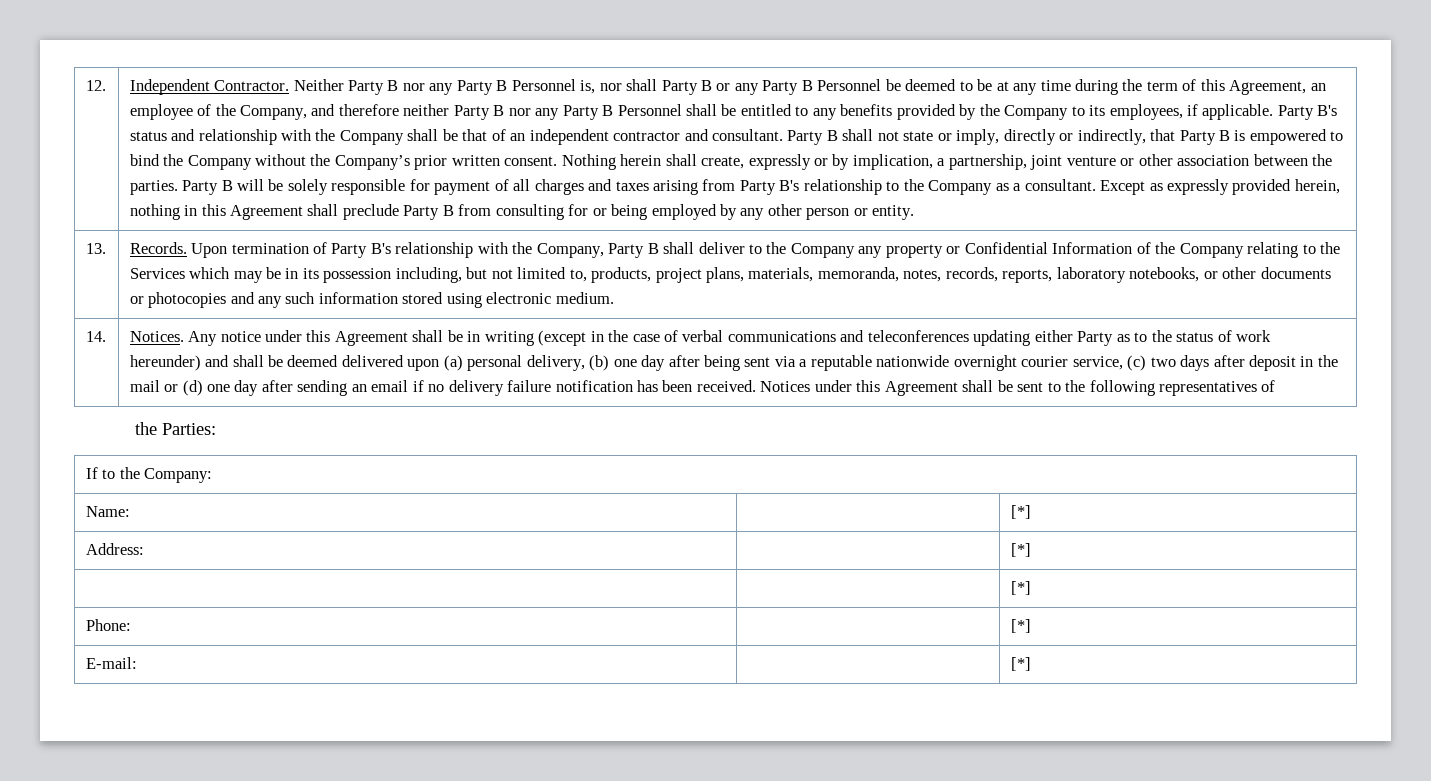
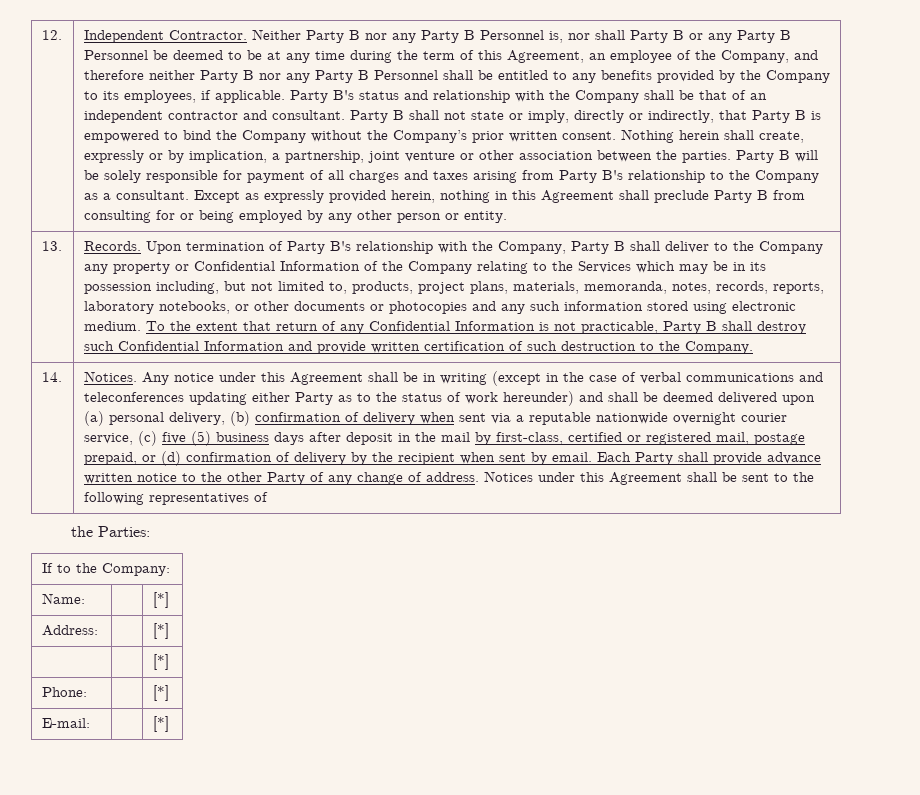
(614, 298) none -> [145,321,806,334] [83,341,753,354] To the extent that return of any Confidential Information is not practicable, Party B shall destroy such Confidential Information and provide written certification of such destruction to the Company.
[613,355,741,371] one day after being -> [254,412,455,425] confirmation of delivery when
[1150,357,1176,367] two -> [161,431,269,446] five (5) business
[164,380,756,396] or (d) one day after sending an email if no delivery failure notification has been received. -> [474,432,805,445] [83,451,821,466] [83,472,479,485] by first-class, certified or registered mail, postage prepaid, or (d) confirmation of delivery by the recipient when sent by email. Each Party shall provide advance written notice to the other Party of any change of address.

